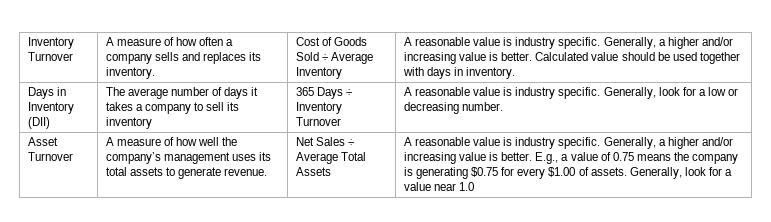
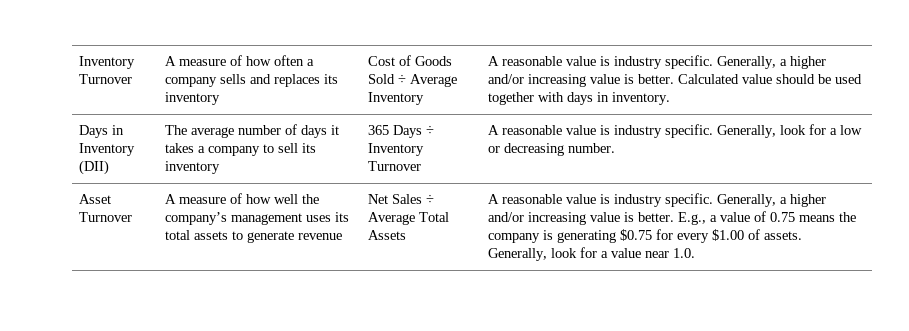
[105,67,155,79] inventory. -> [165,92,221,105] inventory
[224,168,268,176] revenue. -> [298,233,343,240] revenue
[459,182,475,191] 1.0 -> [673,248,696,258] 1.0.

